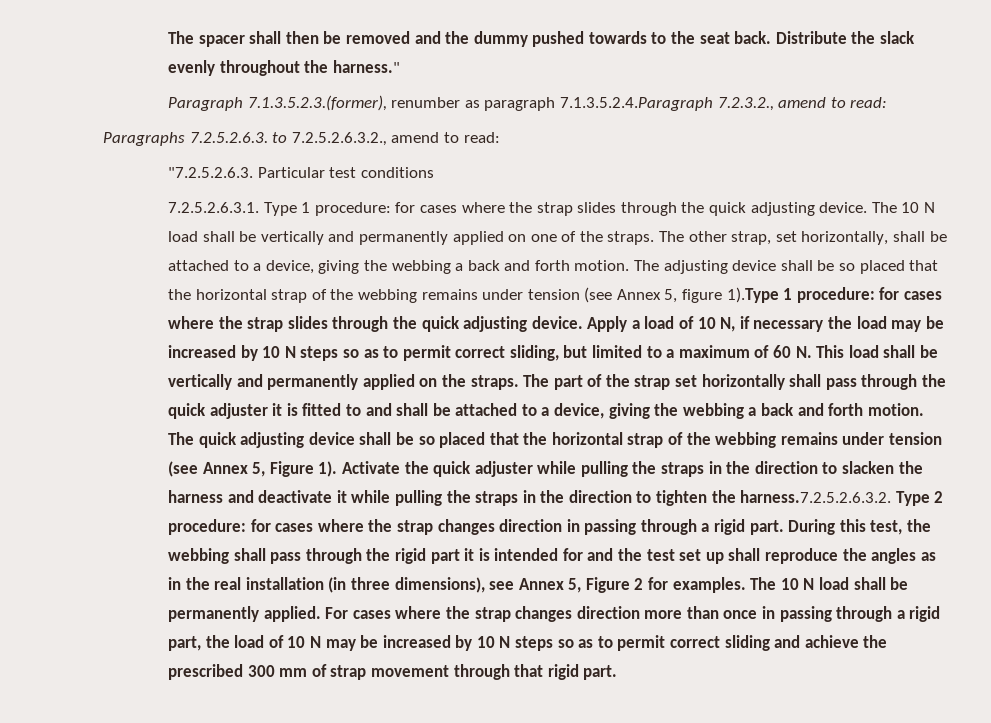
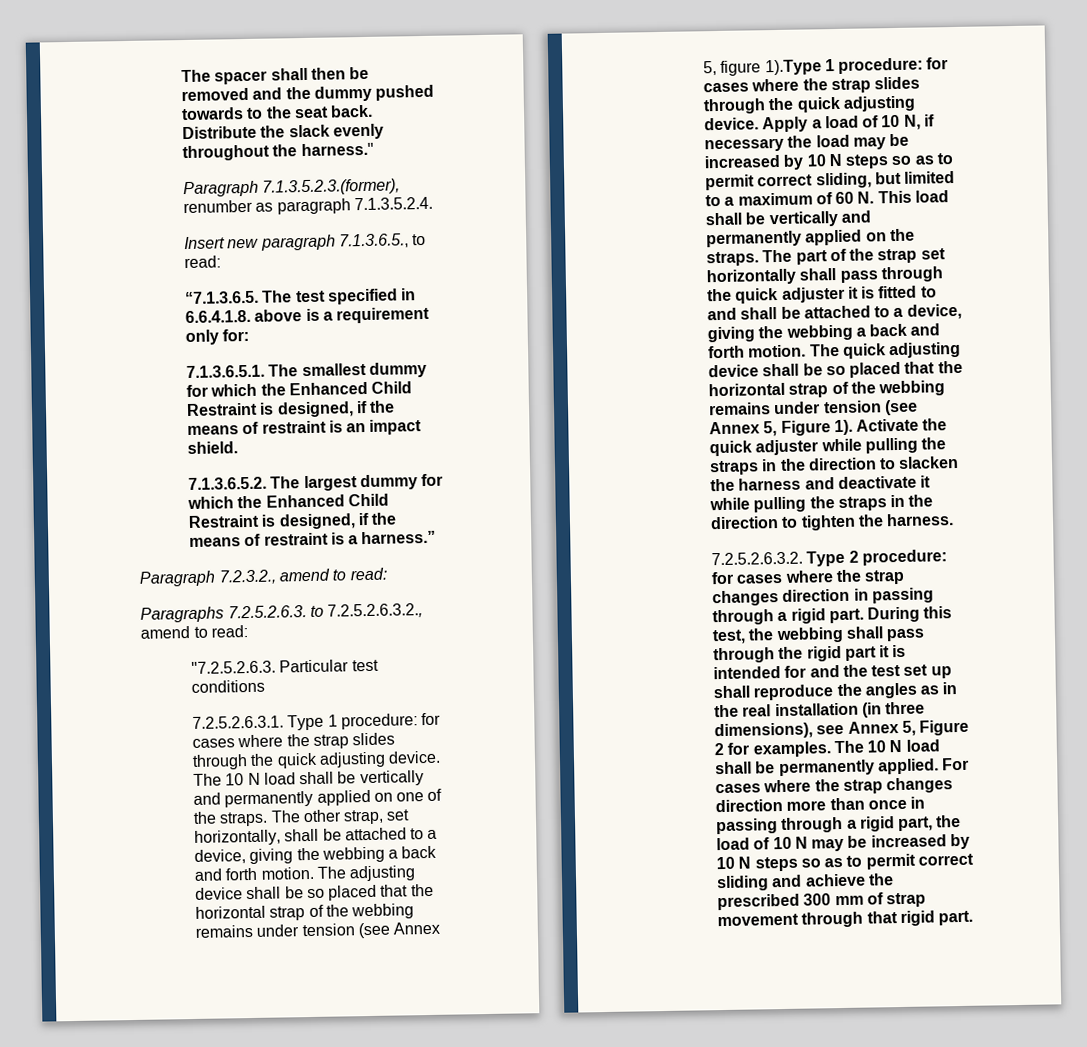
[559,97,713,111] 7.1.3.5.2.4.Paragraph -> [353,196,433,211] [183,233,427,251] [183,255,221,269] [184,288,417,305] [184,306,431,324] [184,328,250,346] [185,361,427,379] [185,381,413,398] [185,400,396,418] [186,419,423,436] [186,441,238,455] [187,473,444,492] [186,493,389,510] [187,512,397,530] [188,530,437,548] [139,570,217,587] 7.1.3.5.2.4. // Insert new paragraph 7.1.3.6.5., to read: // “7.1.3.6.5. The test specified in 6.6.4.1.8. above is a requirement only for: // 7.1.3.6.5.1. The smallest dummy for which the Enhanced Child Restraint is designed, if the means of restraint is an impact shield. // 7.1.3.6.5.2. The largest dummy for which the Enhanced Child Restraint is designed, if the means of restraint is a harness.” // Paragraph
[740,490,892,503] harness.7.2.5.2.6.3.2. -> [886,513,955,527] [710,551,803,566] harness. // 7.2.5.2.6.3.2.

